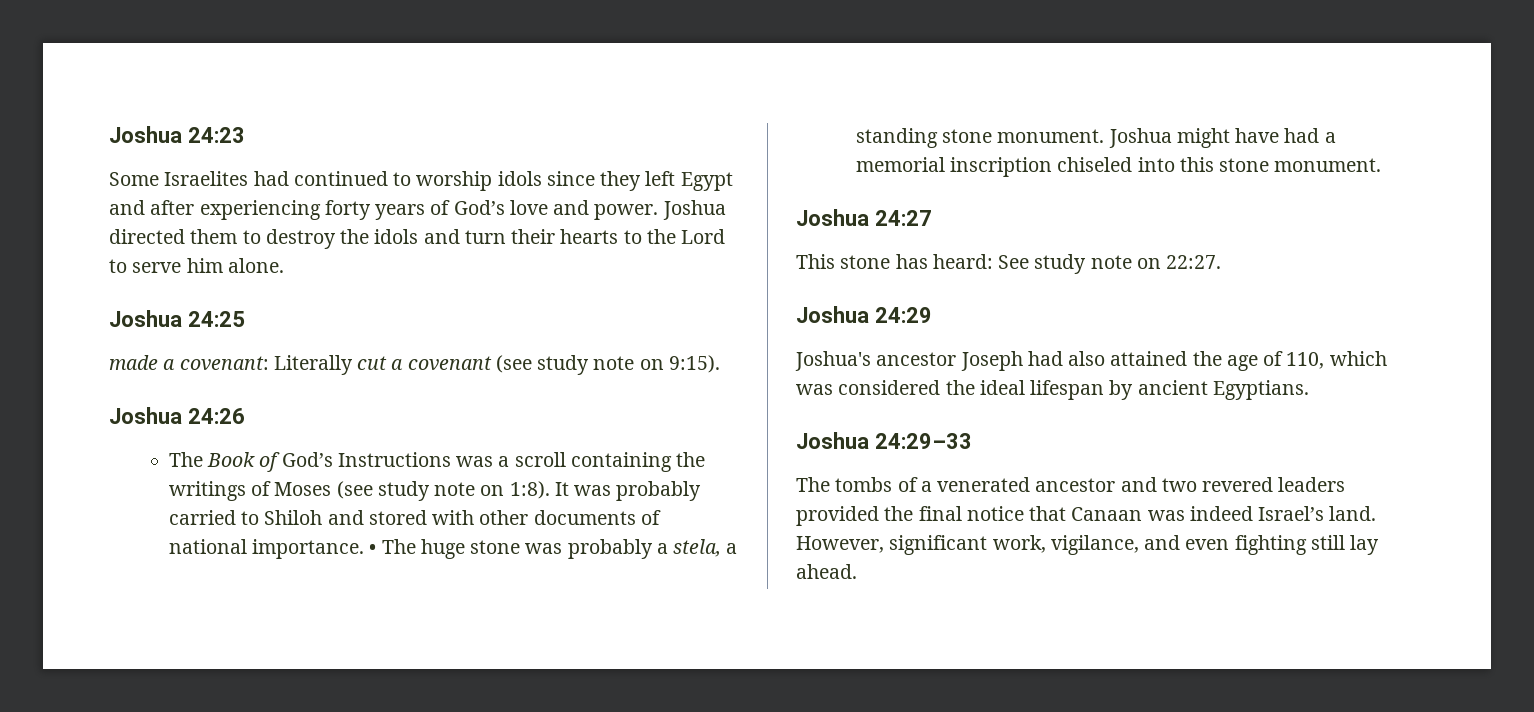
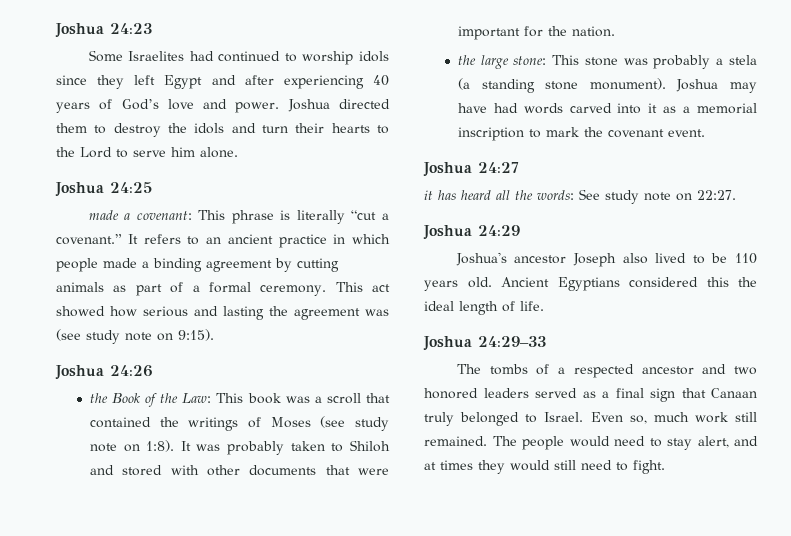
[324,200,371,220] forty -> [373,75,389,86] 40
[273,355,492,375] Literally cut a covenant -> [198,210,390,224] [56,234,390,248] [56,258,339,272] [56,282,390,296] [56,306,389,320] This phrase is literally “cut a covenant.” It refers to an ancient practice in which people made a binding agreement by cutting animals as part of a formal ceremony. This act showed how serious and lasting the agreement was
[168,452,203,467] The -> [89,393,108,403] the
[281,452,451,467] God’s Instructions -> [160,393,281,404] the Law: This book
[570,452,672,472] containing -> [366,393,390,403] [89,417,151,428] that contained
[168,510,236,525] carried -> [290,441,325,451] taken
[640,510,661,525] [168,539,738,559] [855,128,1336,148] [855,157,1382,177] [796,209,932,226] [796,254,993,269] of national importance. • The huge stone was probably a stela, a standing stone monument. Joshua might have had a memorial inscription chiseled into this stone monument. // Joshua 24:27 // This stone has heard: -> [325,465,389,475] [457,26,615,40] [457,55,757,69] [457,78,757,93] [457,103,757,114] [457,127,705,141] [423,162,519,177] [424,190,574,200] that were important for the nation. // the large stone: This stone was probably a stela (a standing stone monument). Joshua may have had words carved into it as a memorial inscription to mark the covenant event. // Joshua 24:27 // it has heard all the words:
[1027,351,1387,371] [796,380,1309,400] had also attained the age of 110, which was considered the ideal lifespan by ancient Egyptians. -> [622,253,757,264] [424,277,757,291] [424,301,544,315] also lived to be 110 years old. Ancient Egyptians considered this the ideal length of life.
[937,477,1031,492] venerated -> [573,364,634,378] respected
[1202,477,1346,492] [796,506,1377,526] [796,535,1380,555] [796,564,857,579] revered leaders provided the final notice that Canaan was indeed Israel’s land. However, significant work, vigilance, and even fighting still lay ahead. -> [424,388,757,402] [424,412,757,426] [424,436,758,450] [424,460,665,474] honored leaders served as a final sign that Canaan truly belonged to Israel. Even so, much work still remained. The people would need to stay alert, and at times they would still need to fight.

